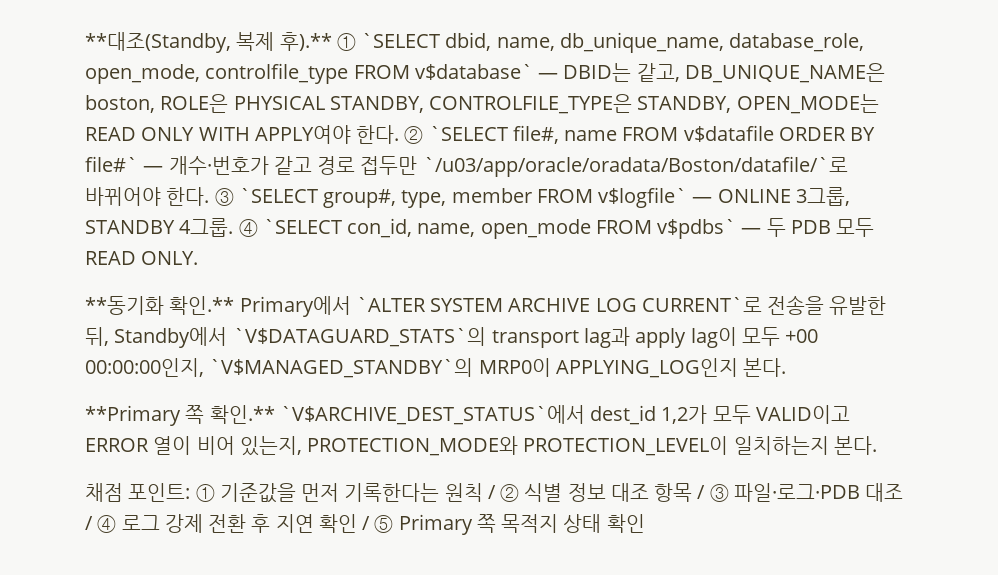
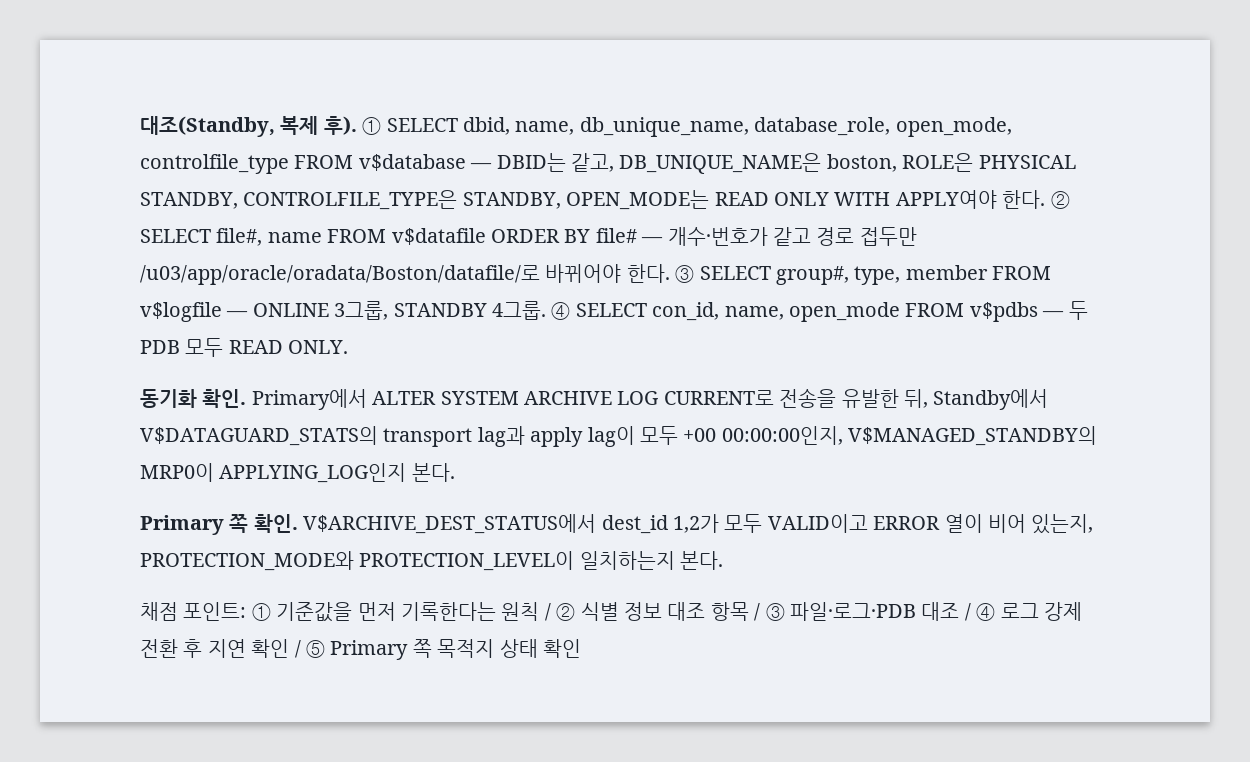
[85,32,441,53] **대조(Standby, 복제 후).** ① `SELECT -> [140,116,458,137] 대조(Standby, 복제 후). ① SELECT
[414,64,533,80] v$database` -> [358,154,466,171] v$database
[428,126,508,141] `SELECT -> [140,229,211,243] SELECT
[85,156,138,172] file#` -> [595,228,637,243] file#
[422,156,848,177] `/u03/app/oracle/oradata/Boston/datafile/`로 -> [140,265,540,285] /u03/app/oracle/oradata/Boston/datafile/로
[238,188,318,203] `SELECT -> [699,266,771,280] SELECT
[598,187,688,208] v$logfile` -> [140,302,222,322] v$logfile
[262,219,342,234] `SELECT -> [575,303,647,317] SELECT
[657,219,737,239] v$pdbs` -> [969,302,1038,322] v$pdbs
[85,296,426,317] **동기화 확인.** Primary에서 `ALTER -> [140,389,437,410] 동기화 확인. Primary에서 ALTER
[641,297,762,312] CURRENT`로 -> [663,390,774,405] CURRENT로
[232,327,487,347] `V$DATAGUARD_STATS`의 -> [140,426,378,446] V$DATAGUARD_STATS의
[209,358,474,378] `V$MANAGED_STANDBY`의 -> [848,426,1098,446] V$MANAGED_STANDBY의
[85,405,585,426] **Primary 쪽 확인.** `V$ARCHIVE_DEST_STATUS`에서 -> [140,514,597,535] Primary 쪽 확인. V$ARCHIVE_DEST_STATUS에서

